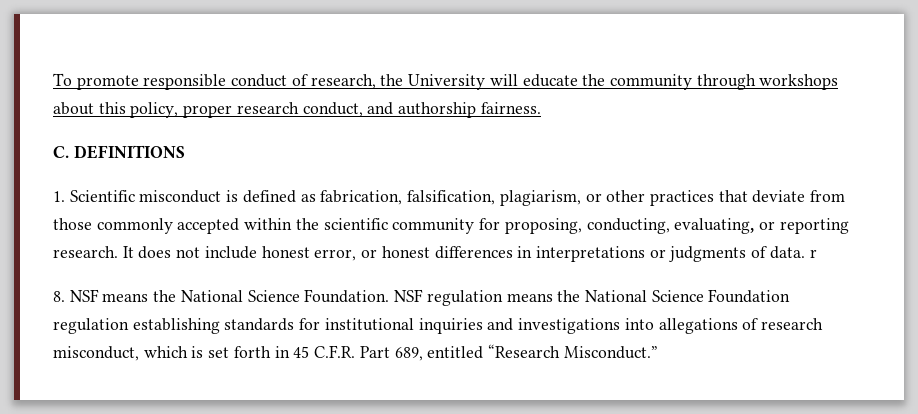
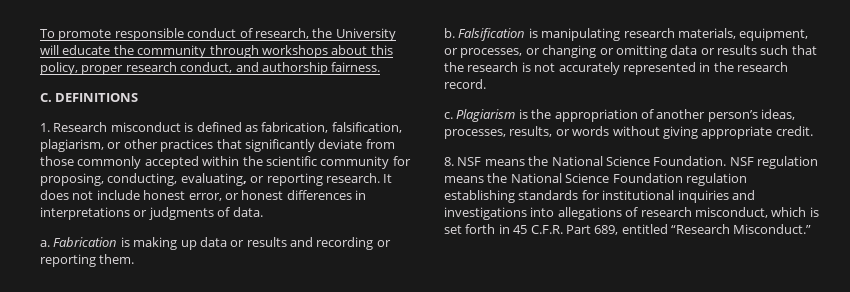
[69,190,135,202] Scientific -> [53,122,108,132] Research
(748, 196) none -> [244,139,315,152] significantly
[809,249,817,258] r -> [40,237,391,250] [40,254,135,267] [444,28,809,41] [444,45,817,58] [444,62,788,75] [444,79,486,89] [444,109,795,122] [444,126,813,139] // a. Fabrication is making up data or results and recording or reporting them. // b. Falsification is manipulating research materials, equipment, or processes, or changing or omitting data or results such that the research is not accurately represented in the research record. // c. Plagiarism is the appropriation of another person’s ideas, processes, results, or words without giving appropriate credit.

